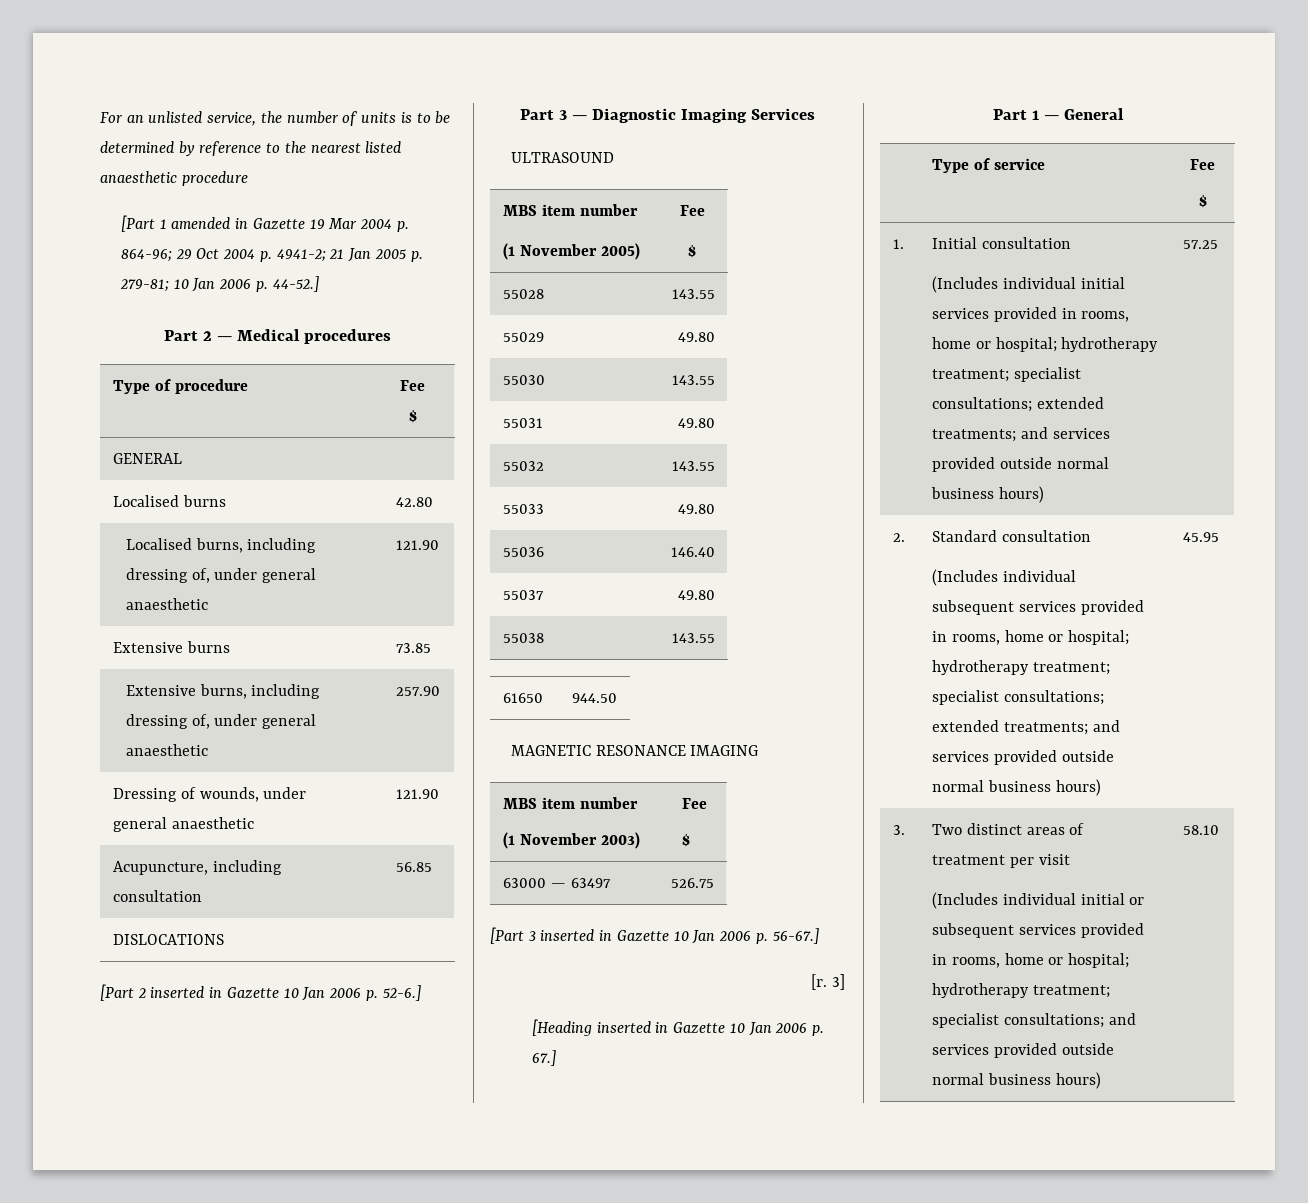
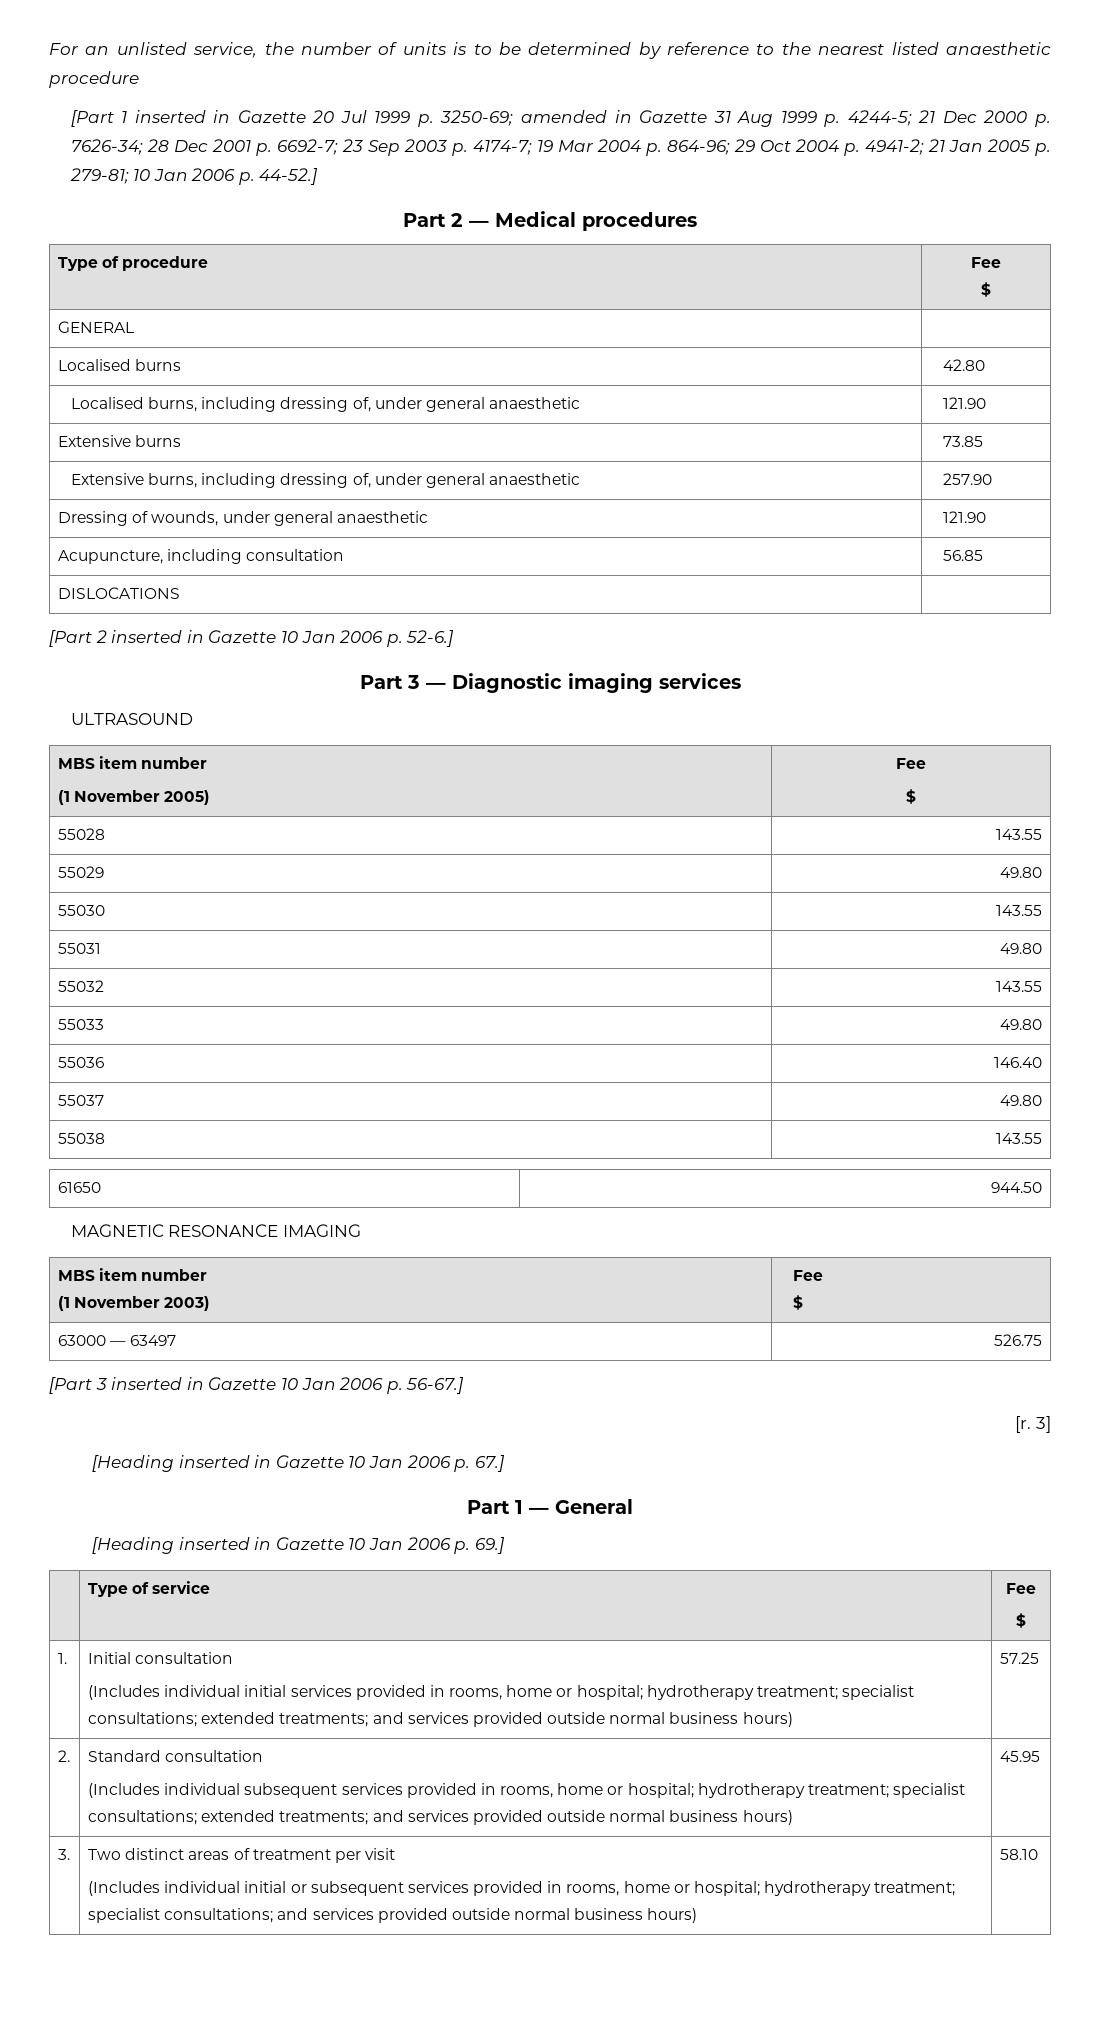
[171,217,305,230] amended in Gazette -> [134,110,1052,127] [70,139,532,156] inserted in Gazette 20 Jul 1999 p. 3250-69; amended in Gazette 31 Aug 1999 p. 4244-5; 21 Dec 2000 p. 7626-34; 28 Dec 2001 p. 6692-7; 23 Sep 2003 p. 4174-7;
[680,108,815,123] Imaging Services -> [567,673,741,693] imaging services
(1124, 114) none -> [92,1537,505,1554] // [Heading inserted in Gazette 10 Jan 2006 p. 69.]

